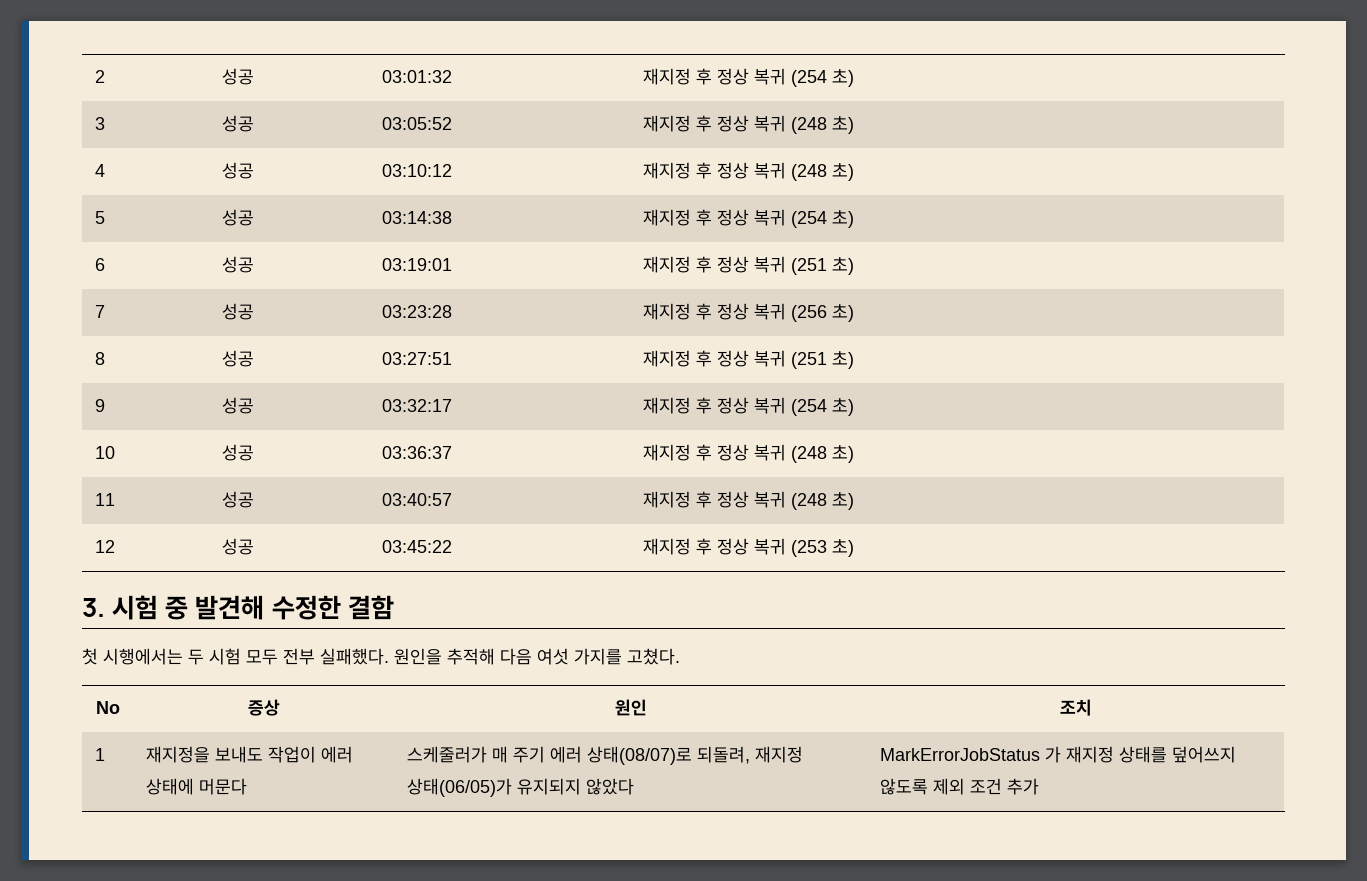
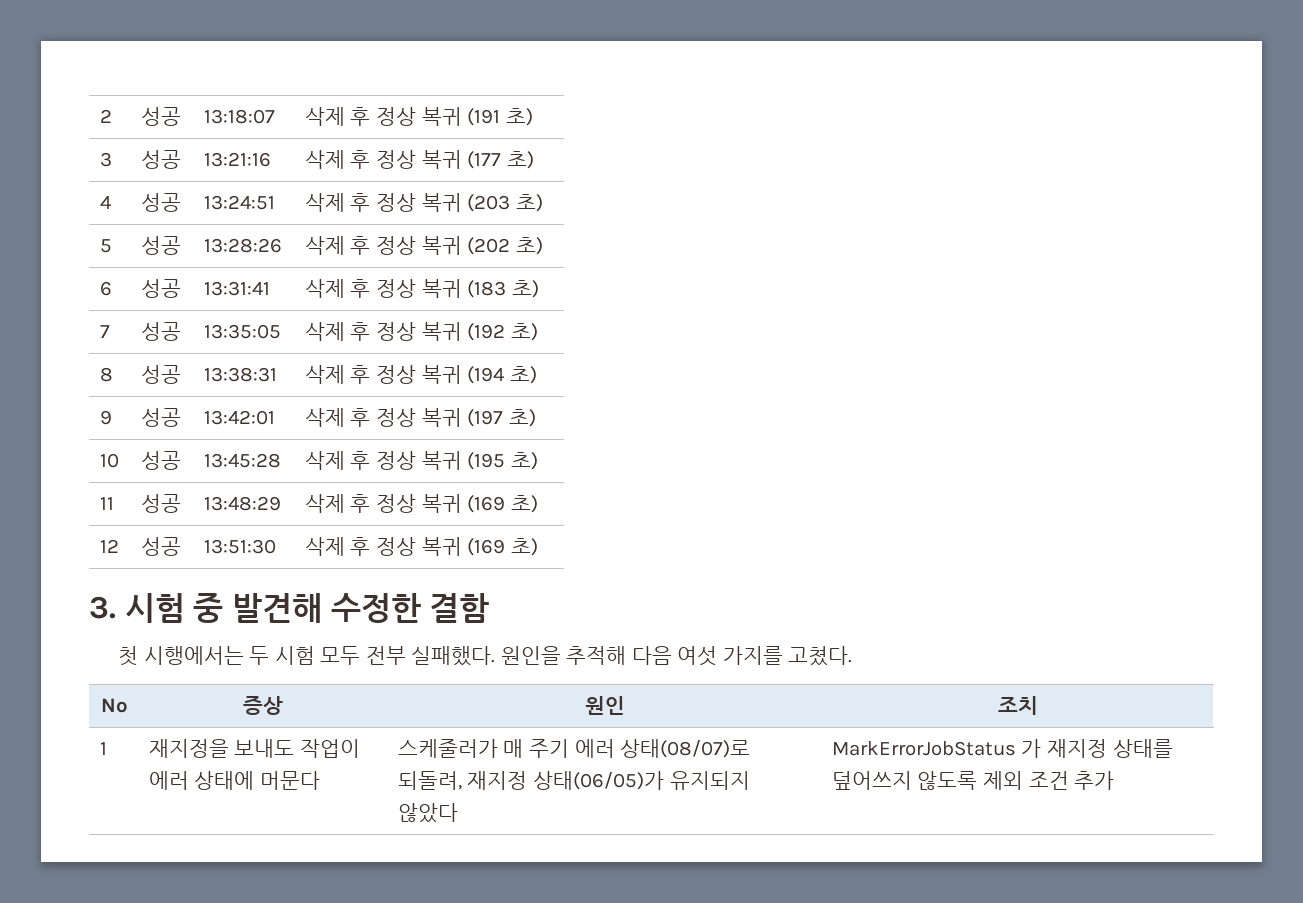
[382,70,453,83] [643,68,828,87] 03:01:32 | 재지정 후 정상 복귀 (254 -> [203,109,275,124] [304,107,501,126] 13:18:07 | 삭제 후 정상 복귀 (191
[382,117,453,130] [643,115,828,134] 03:05:52 | 재지정 후 정상 복귀 (248 -> [203,152,271,167] [304,150,502,169] 13:21:16 | 삭제 후 정상 복귀 (177
[382,164,453,177] [643,162,828,181] 03:10:12 | 재지정 후 정상 복귀 (248 -> [203,195,275,210] [304,193,511,212] 13:24:51 | 삭제 후 정상 복귀 (203
[382,211,453,224] [643,209,828,228] 03:14:38 | 재지정 후 정상 복귀 (254 -> [203,238,282,253] [304,236,511,255] 13:28:26 | 삭제 후 정상 복귀 (202
[382,258,453,271] [643,256,828,275] 03:19:01 | 재지정 후 정상 복귀 (251 -> [203,281,270,296] [304,279,507,298] 13:31:41 | 삭제 후 정상 복귀 (183
[382,305,453,318] [643,303,828,322] 03:23:28 | 재지정 후 정상 복귀 (256 -> [203,324,281,339] [304,322,506,341] 13:35:05 | 삭제 후 정상 복귀 (192
[382,352,453,365] [643,350,828,369] 03:27:51 | 재지정 후 정상 복귀 (251 -> [203,367,277,382] [304,365,505,384] 13:38:31 | 삭제 후 정상 복귀 (194
[382,399,453,412] [643,397,828,416] 03:32:17 | 재지정 후 정상 복귀 (254 -> [203,410,275,425] [304,408,504,427] 13:42:01 | 삭제 후 정상 복귀 (197
[382,446,453,459] [643,444,828,463] 03:36:37 | 재지정 후 정상 복귀 (248 -> [203,453,281,468] [304,451,506,470] 13:45:28 | 삭제 후 정상 복귀 (195
[382,493,453,506] [643,491,828,510] 03:40:57 | 재지정 후 정상 복귀 (248 -> [203,496,281,511] [304,494,506,513] 13:48:29 | 삭제 후 정상 복귀 (169
[382,540,453,553] [643,538,828,557] 03:45:22 | 재지정 후 정상 복귀 (253 -> [203,539,276,554] [304,537,506,556] 13:51:30 | 삭제 후 정상 복귀 (169

